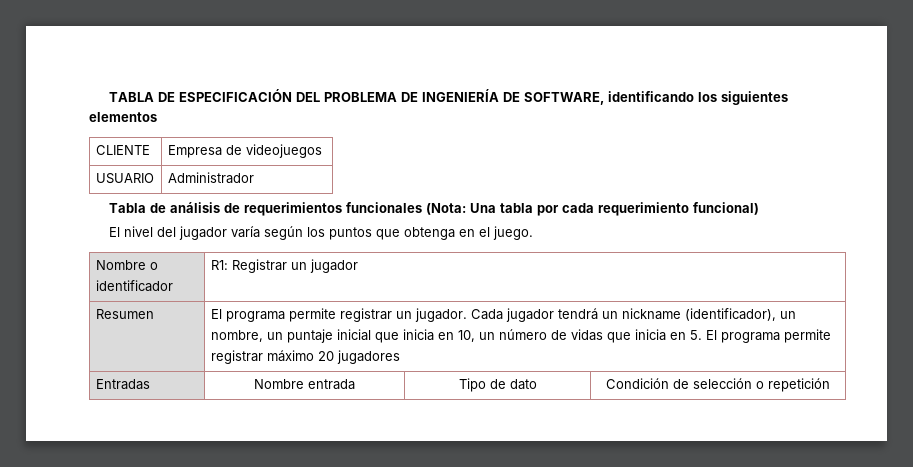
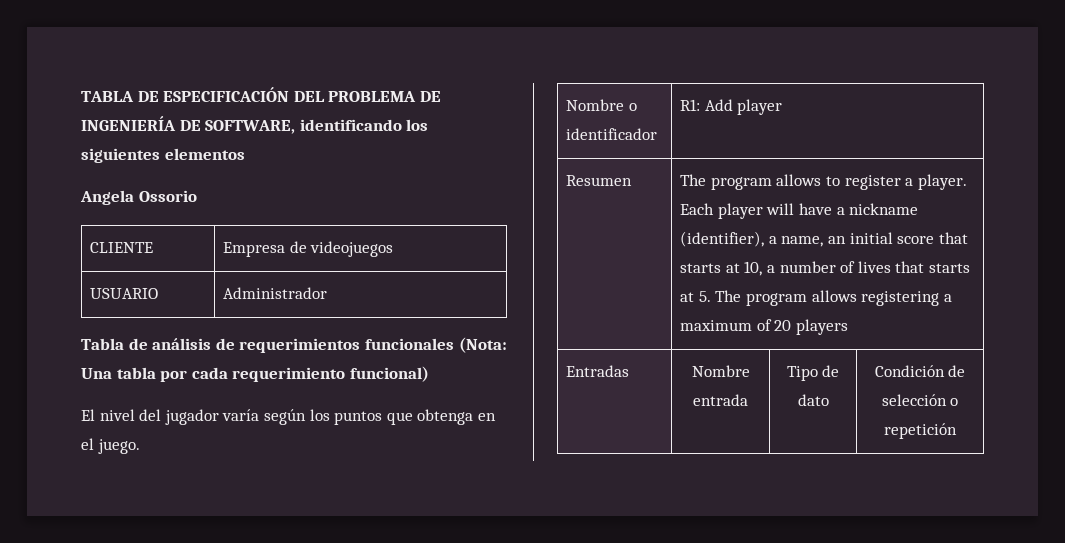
(157, 117) none -> [80,190,197,205] // Angela Ossorio
[231,259,358,273] [95,309,154,319] [210,308,796,322] [210,329,831,343] [210,350,400,364] Registrar un jugador // Resumen | El programa permite registrar un jugador. Cada jugador tendrá un nickname (identificador), un nombre, un puntaje inicial que inicia en 10, un número de vidas que inicia en 5. El programa permite registrar máximo 20 jugadores -> [704,99,783,115] [566,175,633,186] [680,174,967,190] [680,203,919,219] [680,231,968,247] [680,261,970,276] [680,290,952,306] [680,319,849,335] Add player // Resumen | The program allows to register a player. Each player will have a nickname (identifier), a name, an initial score that starts at 10, a number of lives that starts at 5. The program allows registering a maximum of 20 players

